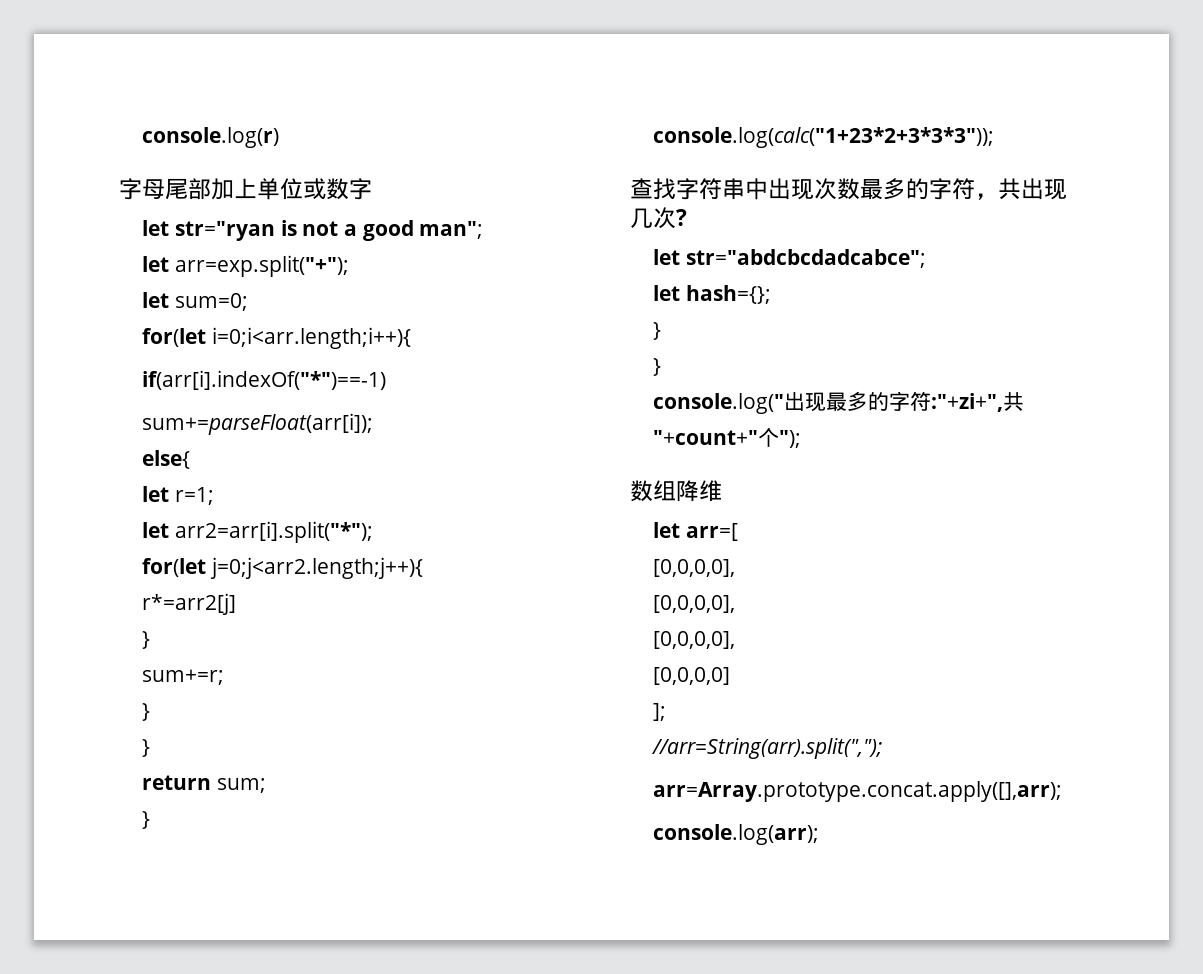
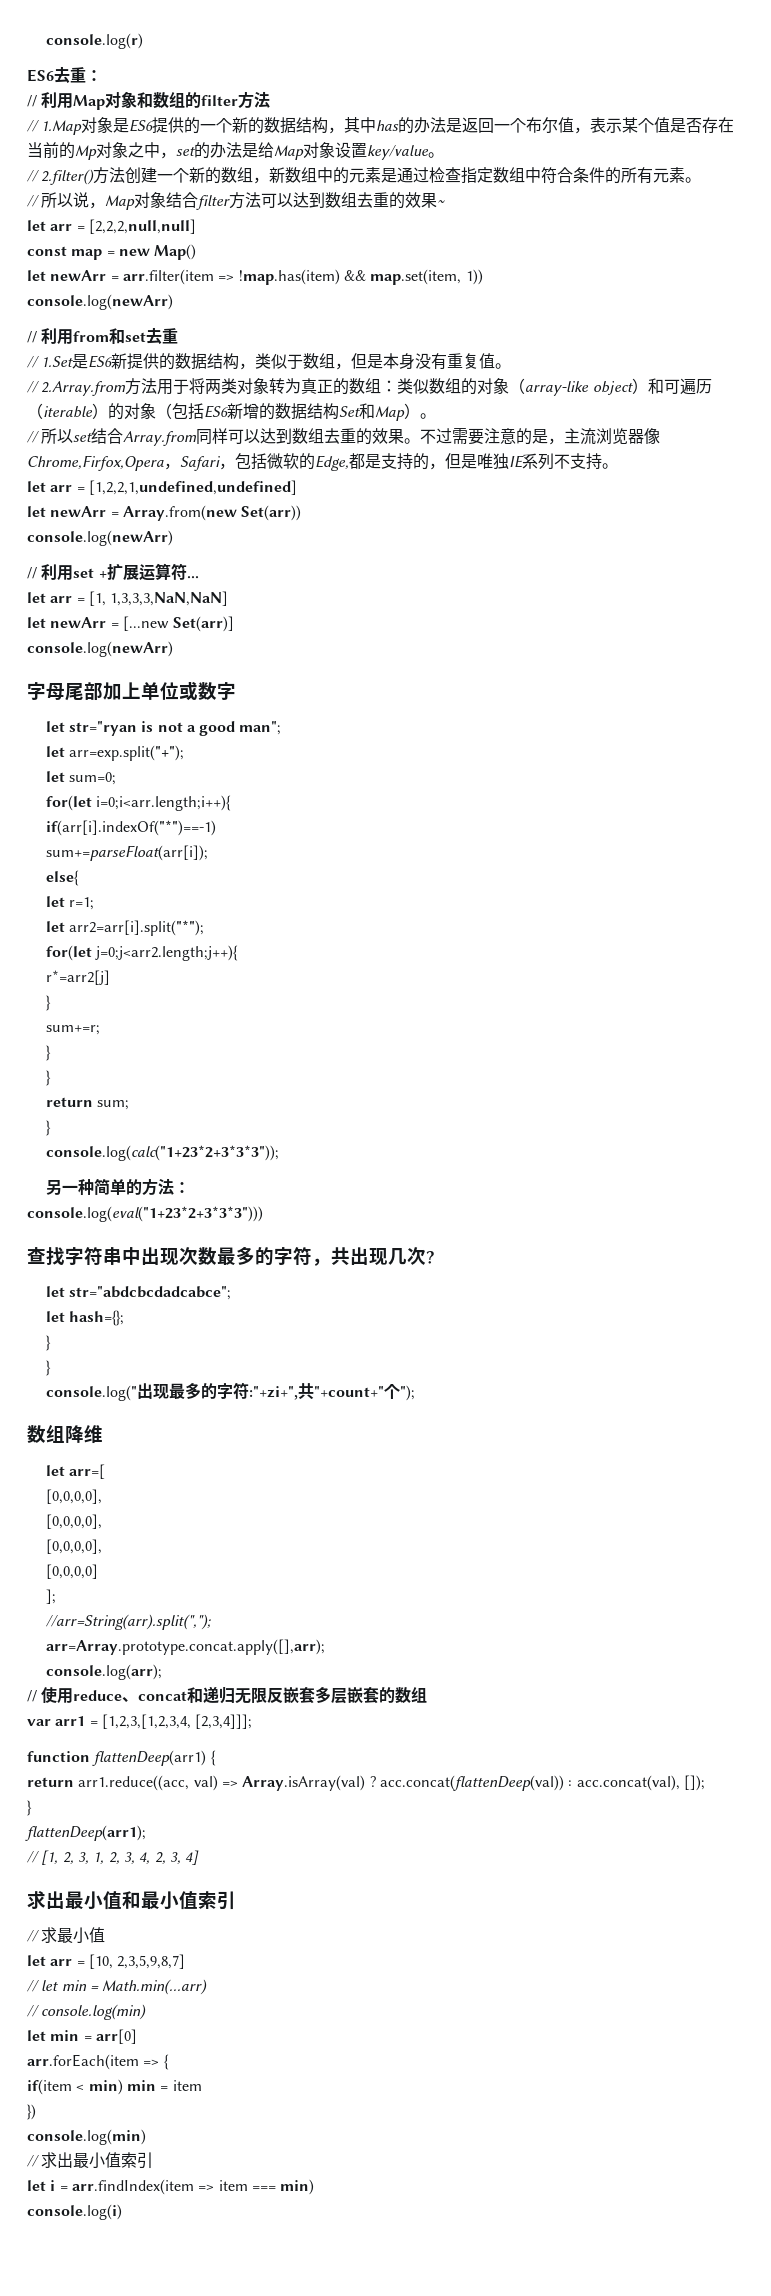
(280, 137) none -> [27,66,102,84] [27,91,271,110] [27,117,735,135] [27,142,444,160] [27,167,702,185] [27,192,446,210] [27,219,196,234] [27,244,197,260] [27,269,483,285] [27,294,173,310] [27,327,179,345] [27,353,512,370] [27,378,712,396] [27,403,436,421] [27,428,661,446] [27,453,618,471] [27,480,297,495] [27,505,302,521] [27,530,173,546] [27,563,199,581] [27,591,229,606] [27,616,235,632] [27,641,173,657] // ES6去重： // // 利用Map对象和数组的filter方法 // // 1.Map对象是ES6提供的一个新的数据结构，其中has的办法是返回一个布尔值，表示某个值是否存在当前的Mp对象之中，set的办法是给Map对象设置key/value。 // // 2.filter()方法创建一个新的数组，新数组中的元素是通过检查指定数组中符合条件的所有元素。 // // 所以说，Map对象结合filter方法可以达到数组去重的效果~ // let arr = [2,2,2,null,null] // const map = new Map() // let newArr = arr.filter(item => !map.has(item) && map.set(item, 1)) // console.log(newArr) // // 利用from和set去重 // // 1.Set是ES6新提供的数据结构，类似于数组，但是本身没有重复值。 // // 2.Array.from方法用于将两类对象转为真正的数组：类似数组的对象（array-like object）和可遍历（iterable）的对象（包括ES6新增的数据结构Set和Map）。 // // 所以set结合Array.from同样可以达到数组去重的效果。不过需要注意的是，主流浏览器像Chrome,Firfox,Opera，Safari，包括微软的Edge,都是支持的，但是唯独IE系列不支持。 // let arr = [1,2,2,1,undefined,undefined] // let newArr = Array.from(new Set(arr)) // console.log(newArr) // // 利用set +扩展运算符... // let arr = [1, 1,3,3,3,NaN,NaN] // let newArr = [...new Set(arr)] // console.log(newArr)
(995, 137) none -> [45,1178,190,1196] [27,1206,263,1222] // 另一种简单的方法： // console.log(eval("1+23*2+3*3*3")))
(820, 834) none -> [27,1686,428,1704] [27,1714,253,1729] [27,1750,216,1766] [27,1775,705,1791] [27,1800,32,1816] [25,1825,146,1841] [27,1850,200,1865] [27,1890,236,1910] [27,1927,106,1944] [27,1954,186,1969] [27,1979,208,1995] [27,2004,147,2020] [27,2029,137,2044] [27,2054,169,2070] [27,2079,202,2095] [27,2104,36,2120] [27,2129,146,2145] [27,2152,154,2169] [27,2179,315,2195] [27,2204,122,2220] // // 使用reduce、concat和递归无限反嵌套多层嵌套的数组 // var arr1 = [1,2,3,[1,2,3,4, [2,3,4]]]; // function flattenDeep(arr1) { // return arr1.reduce((acc, val) => Array.isArray(val) ? acc.concat(flattenDeep(val)) : acc.concat(val), []); // } // flattenDeep(arr1); // // [1, 2, 3, 1, 2, 3, 4, 2, 3, 4] // 求出最小值和最小值索引 // // 求最小值 // let arr = [10, 2,3,5,9,8,7] // // let min = Math.min(...arr) // // console.log(min) // let min = arr[0] // arr.forEach(item => { // if(item < min) min = item // }) // console.log(min) // // 求出最小值索引 // let i = arr.findIndex(item => item === min) // console.log(i)

